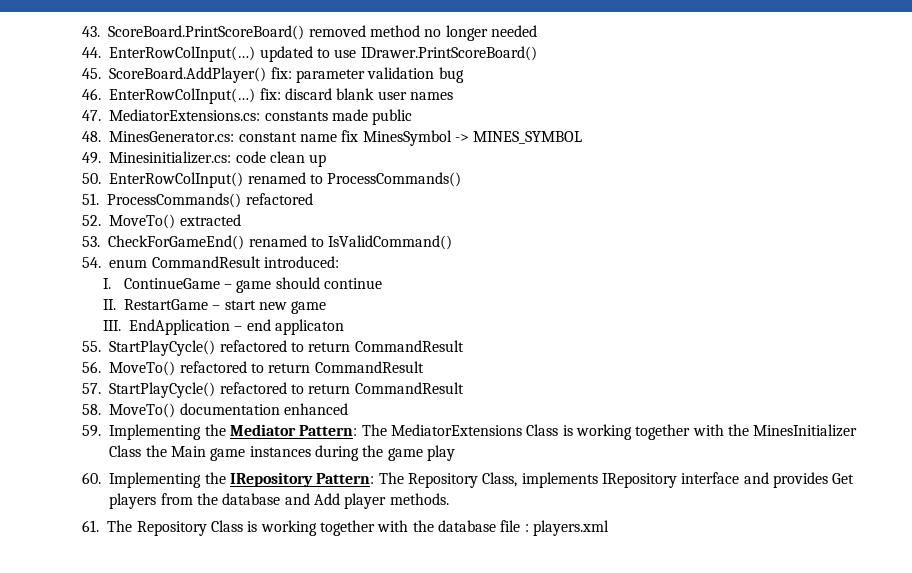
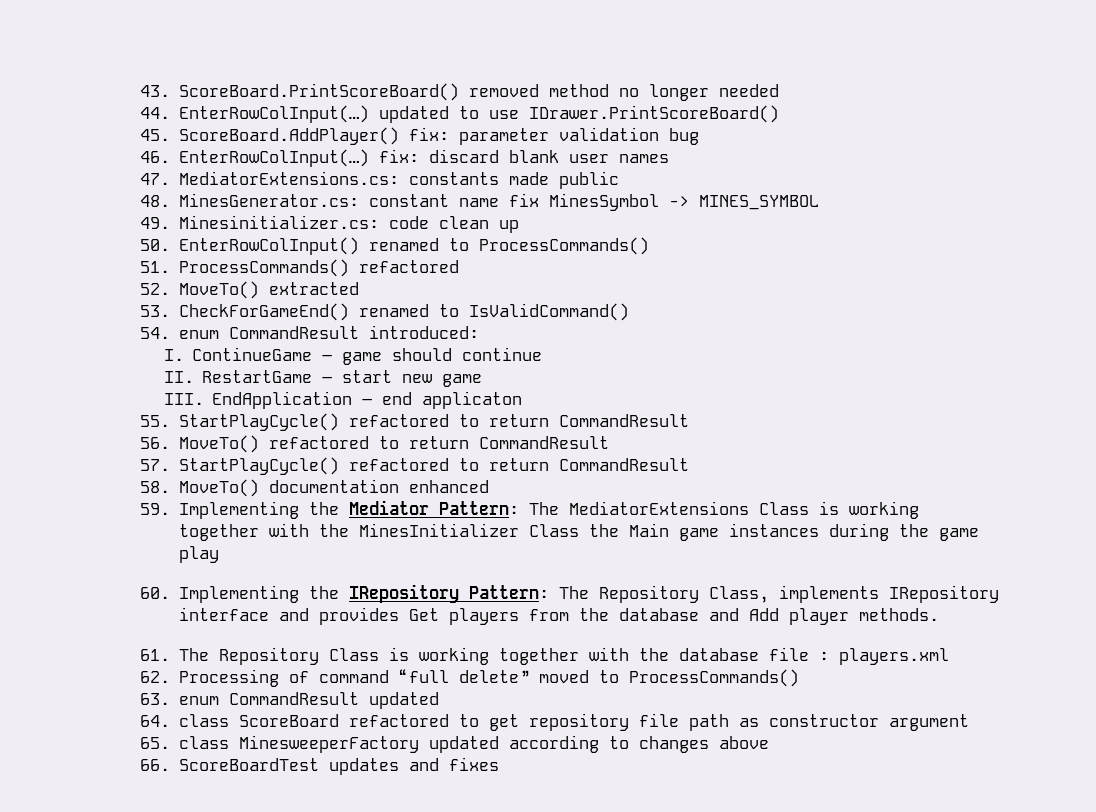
(609, 528) none -> [140,669,799,687] [140,692,439,709] [140,713,969,731] [140,735,769,753] [140,757,499,775] // 62. Processing of command “full delete” moved to ProcessCommands() // 63. enum CommandResult updated // 64. class ScoreBoard refactored to get repository file path as constructor argument // 65. class MinesweeperFactory updated according to changes above // 66. ScoreBoardTest updates and fixes

